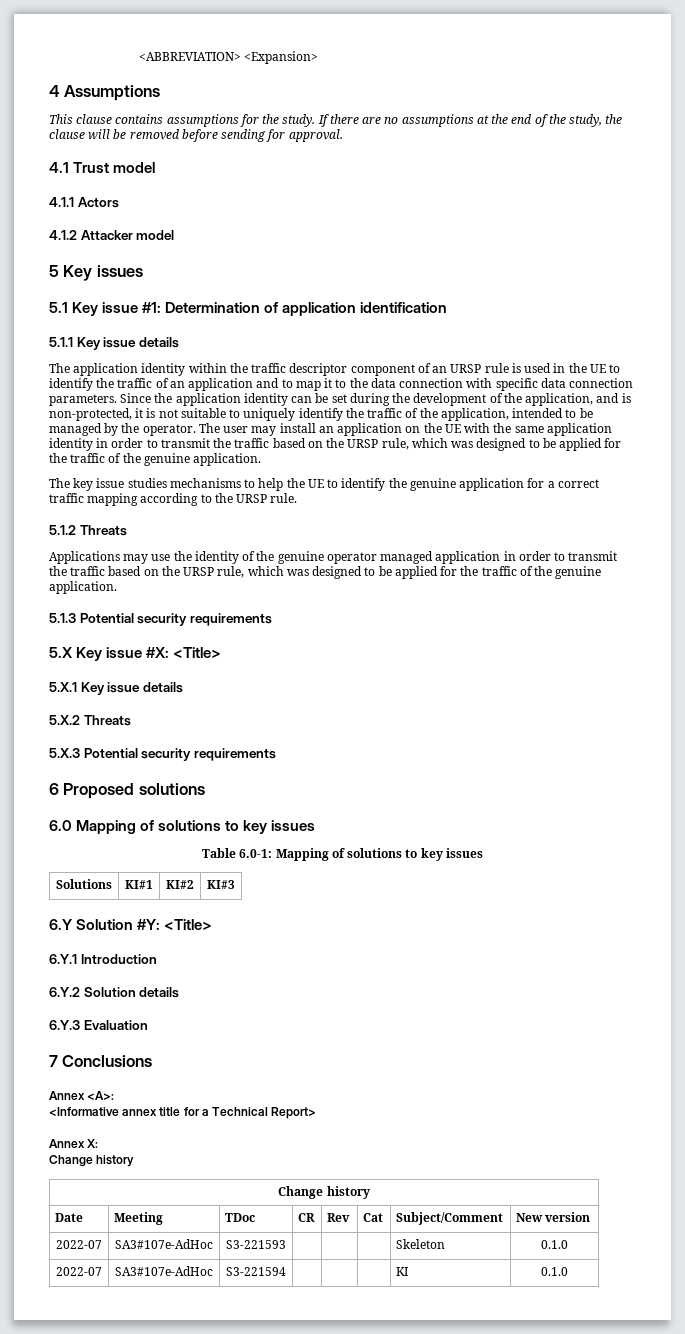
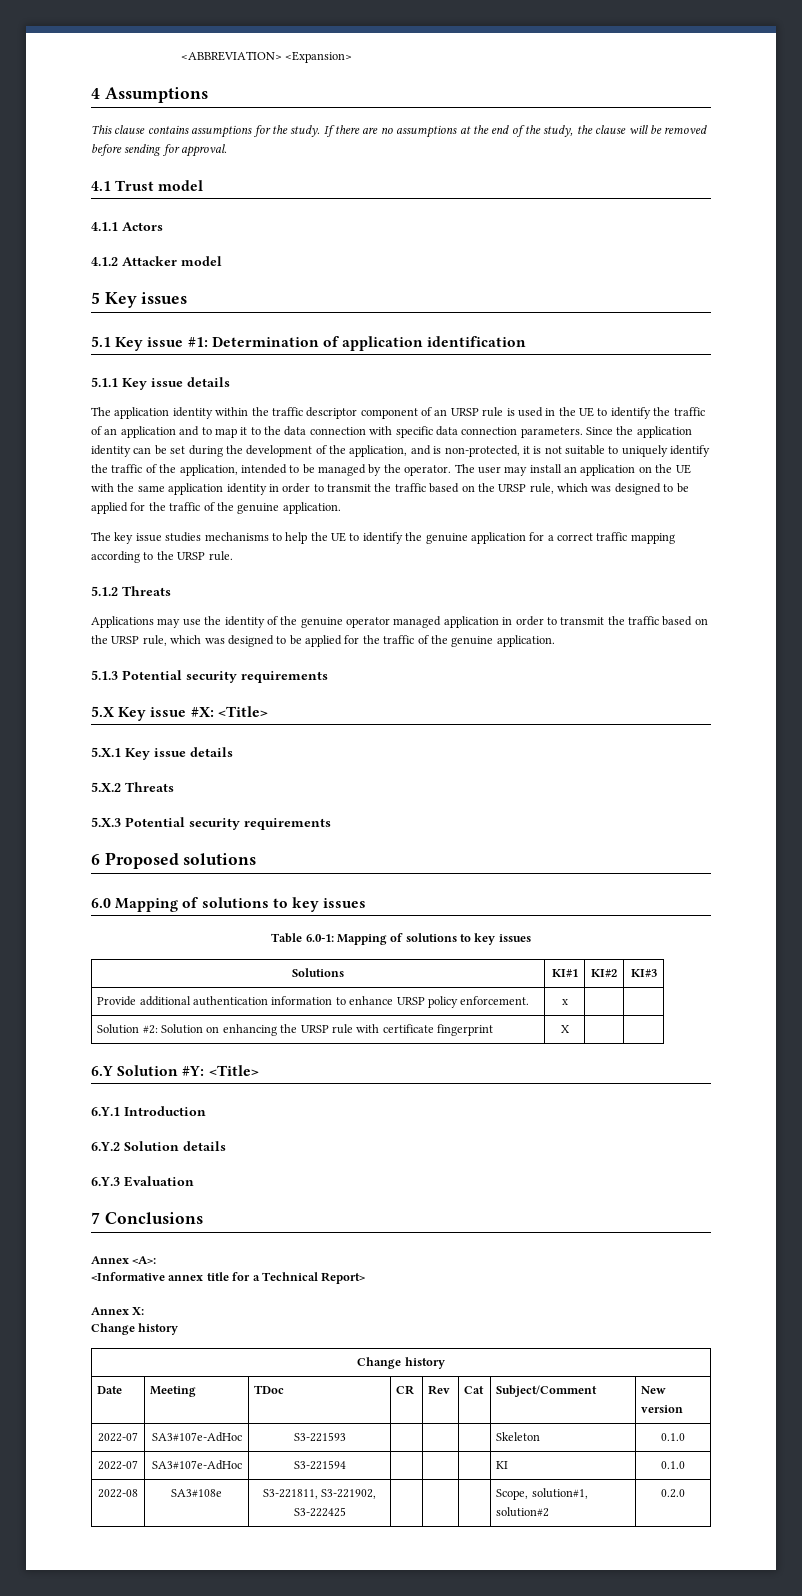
(235, 884) none -> [97,996,530,1008] [561,999,568,1005] [97,1024,494,1036] [560,1025,570,1033] // Provide additional authentication information to enhance URSP policy enforcement. | x | | // Solution #2: Solution on enhancing the URSP rule with certificate fingerprint | X | |
(568, 1271) none -> [98,1489,138,1498] [171,1489,222,1497] [262,1489,377,1499] [293,1507,346,1517] [496,1488,588,1500] [496,1507,550,1517] [661,1489,685,1498] // 2022-08 | SA3#108e | S3-221811, S3-221902, S3-222425 | | | | Scope, solution#1, solution#2 | 0.2.0

